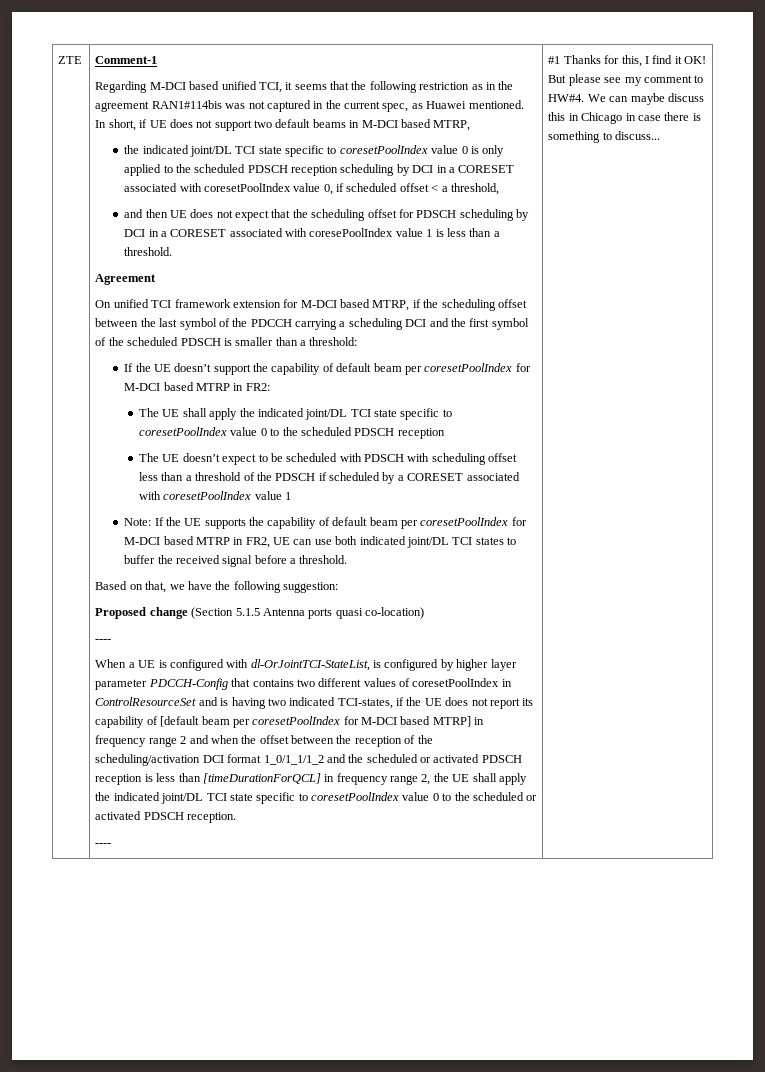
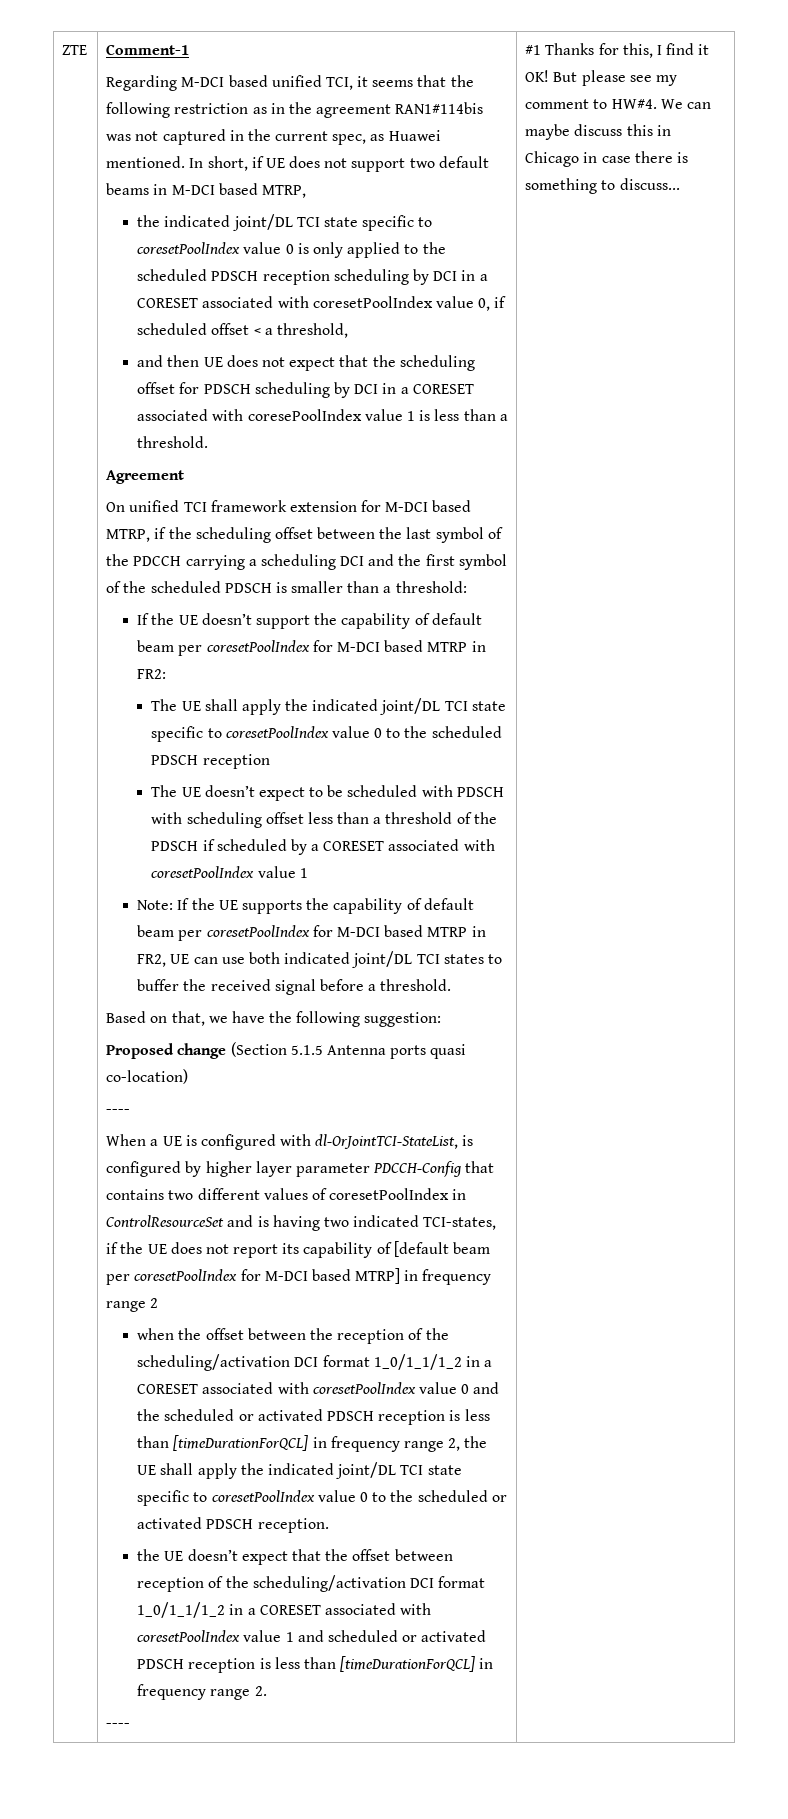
[189,735,209,744] and -> (159, 1303) //
(324, 760) none -> [465,1356,493,1367] [137,1382,470,1394] in a CORESET associated with coresetPoolIndex value 0
(237, 817) none -> [137,1549,453,1565] [137,1575,486,1592] [137,1602,432,1618] [137,1630,487,1642] [137,1656,494,1673] [137,1684,267,1700] // the UE doesn’t expect that the offset between reception of the scheduling/activation DCI format 1_0/1_1/1_2 in a CORESET associated with coresetPoolIndex value 1 and scheduled or activated PDSCH reception is less than [timeDurationForQCL] in frequency range 2.

